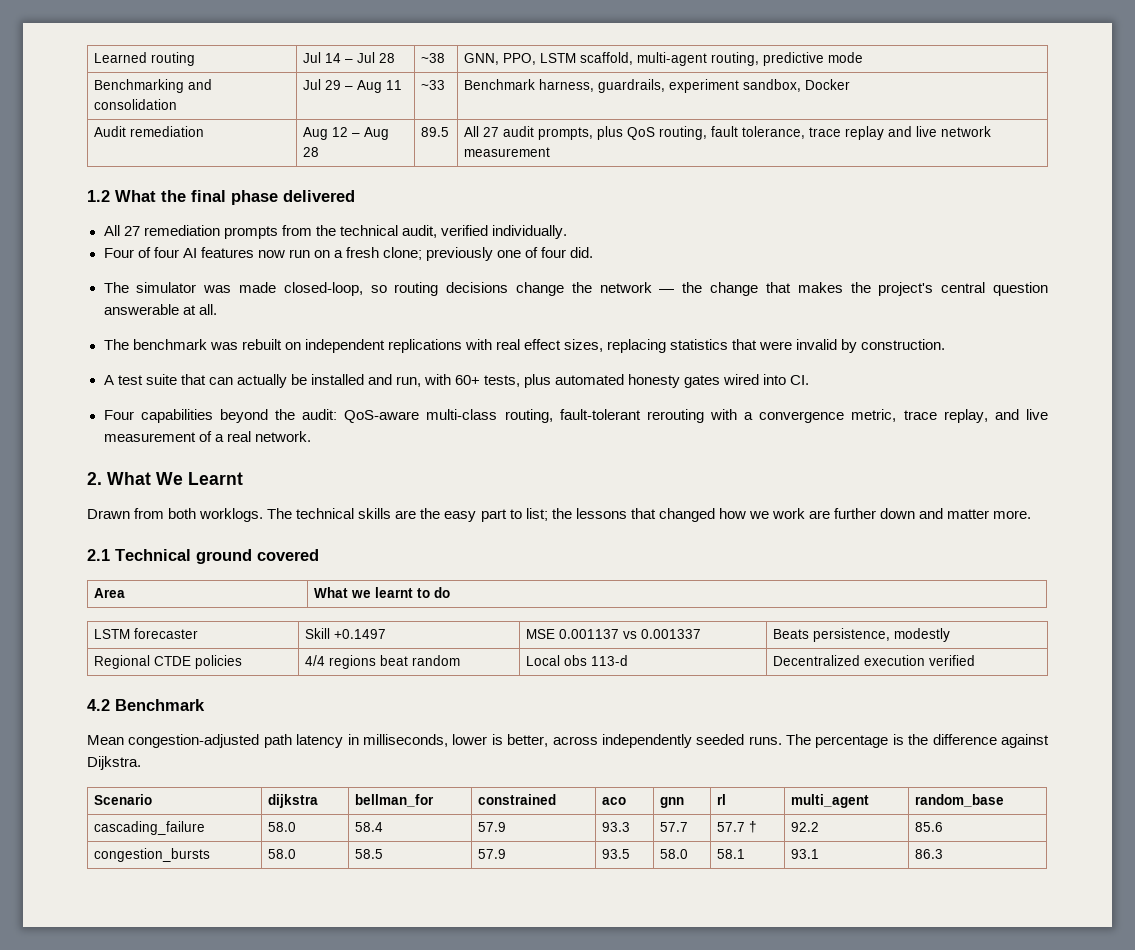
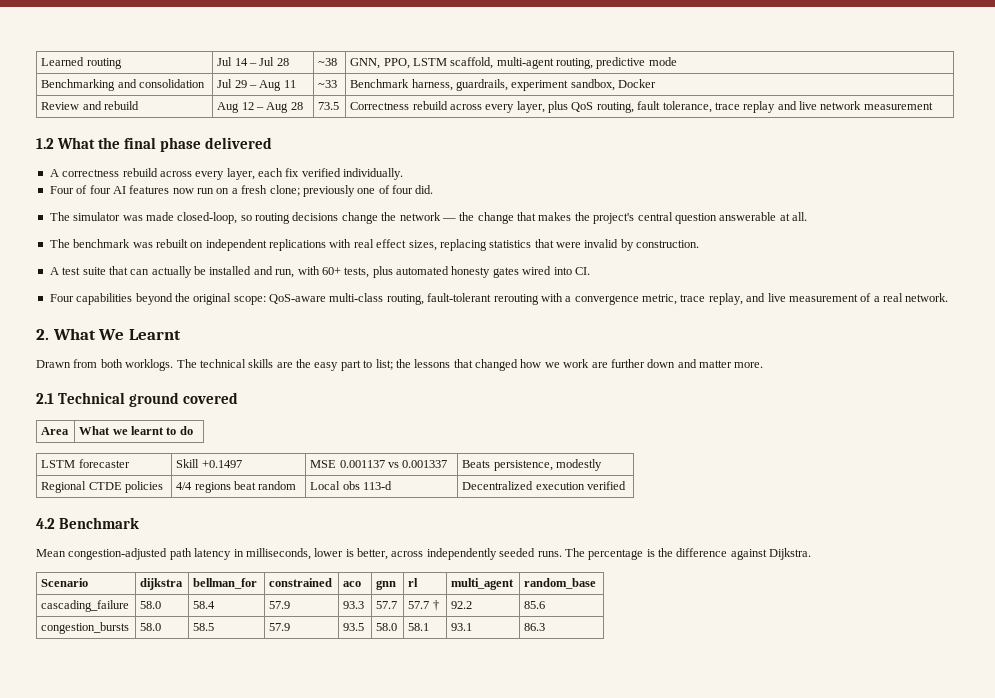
[93,126,204,137] Audit remediation -> [41,101,139,110] Review and rebuild
[420,127,449,137] [463,126,593,140] 89.5 | All 27 audit prompts, -> [318,102,340,110] [350,101,545,113] 73.5 | Correctness rebuild across every layer,
[103,225,437,239] All 27 remediation prompts from the technical audit, -> [49,168,300,180] A correctness rebuild across every layer, each fix
[302,409,338,420] audit: -> [193,293,266,305] original scope:

